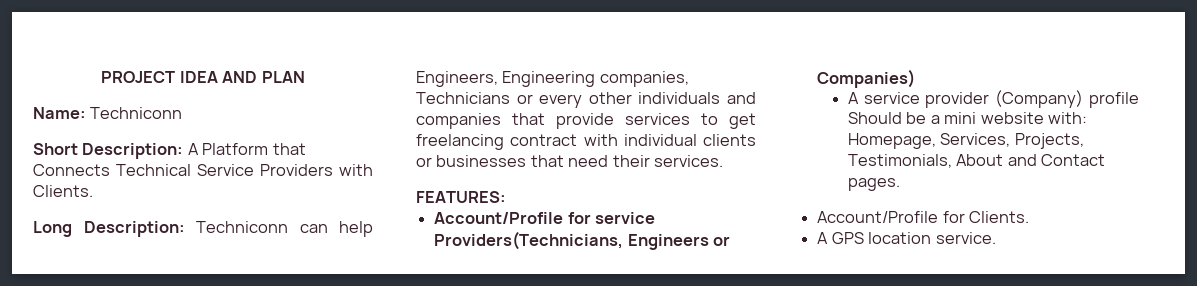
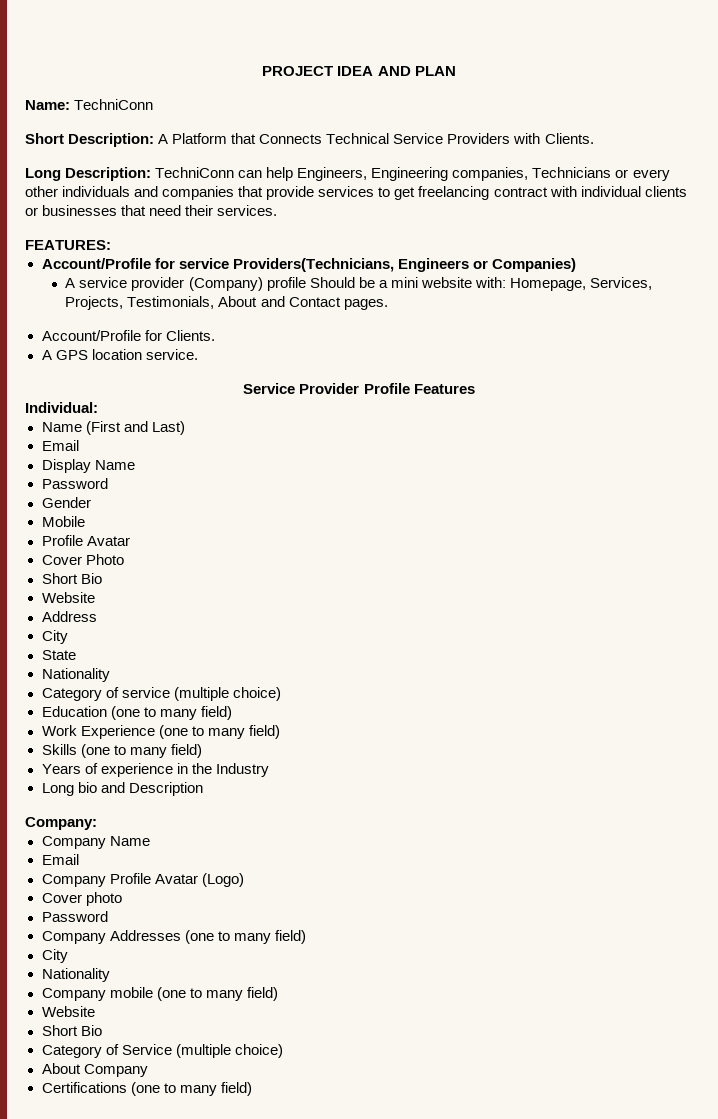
[90,107,183,119] Techniconn -> [74,99,154,110] TechniConn
[196,221,288,233] Techniconn -> [155,167,235,178] TechniConn
(996, 238) none -> [243,383,475,394] [25,402,98,413] [41,421,185,435] [41,440,79,451] [41,459,135,473] [41,478,108,489] [41,497,91,508] [41,516,85,527] [41,535,130,546] [41,554,124,565] [41,573,102,584] [41,592,95,603] [41,611,97,622] [41,630,68,644] [41,650,76,660] [41,668,110,682] [41,687,281,701] [41,706,232,720] [41,725,280,739] [41,744,202,758] [41,763,269,777] [41,782,203,796] [25,817,97,830] [41,836,150,849] [41,854,79,865] [41,873,244,887] [41,892,122,906] [41,911,108,922] [41,930,306,944] [41,949,68,963] [41,968,110,982] [41,987,278,1001] [41,1006,95,1017] [41,1025,102,1036] [41,1044,283,1058] [41,1063,148,1077] [41,1082,252,1096] // Service Provider Profile Features // Individual: // Name (First and Last) // Email // Display Name // Password // Gender // Mobile // Profile Avatar // Cover Photo // Short Bio // Website // Address // City // State // Nationality // Category of service (multiple choice) // Education (one to many field) // Work Experience (one to many field) // Skills (one to many field) // Years of experience in the Industry // Long bio and Description // Company: // Company Name // Email // Company Profile Avatar (Logo) // Cover photo // Password // Company Addresses (one to many field) // City // Nationality // Company mobile (one to many field) // Website // Short Bio // Category of Service (multiple choice) // About Company // Certifications (one to many field)

